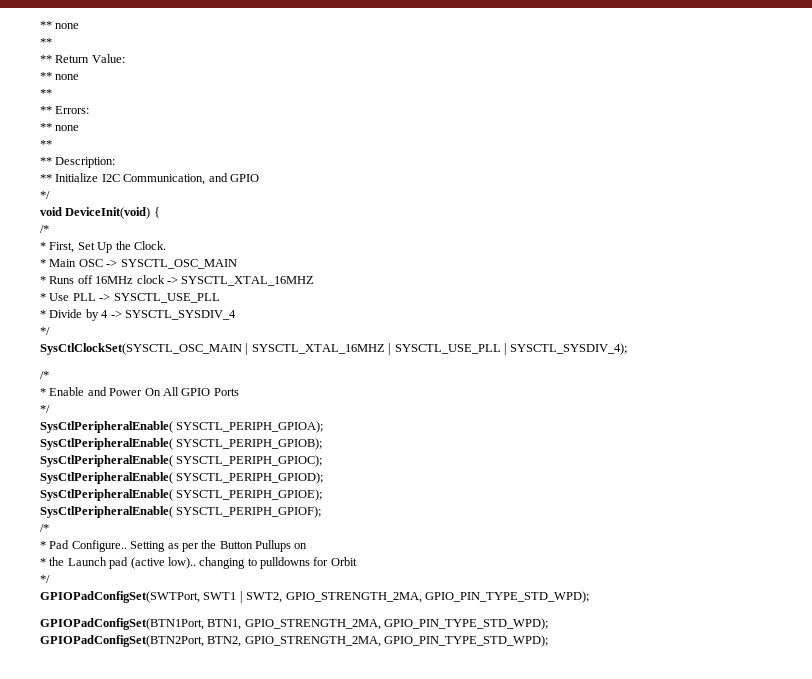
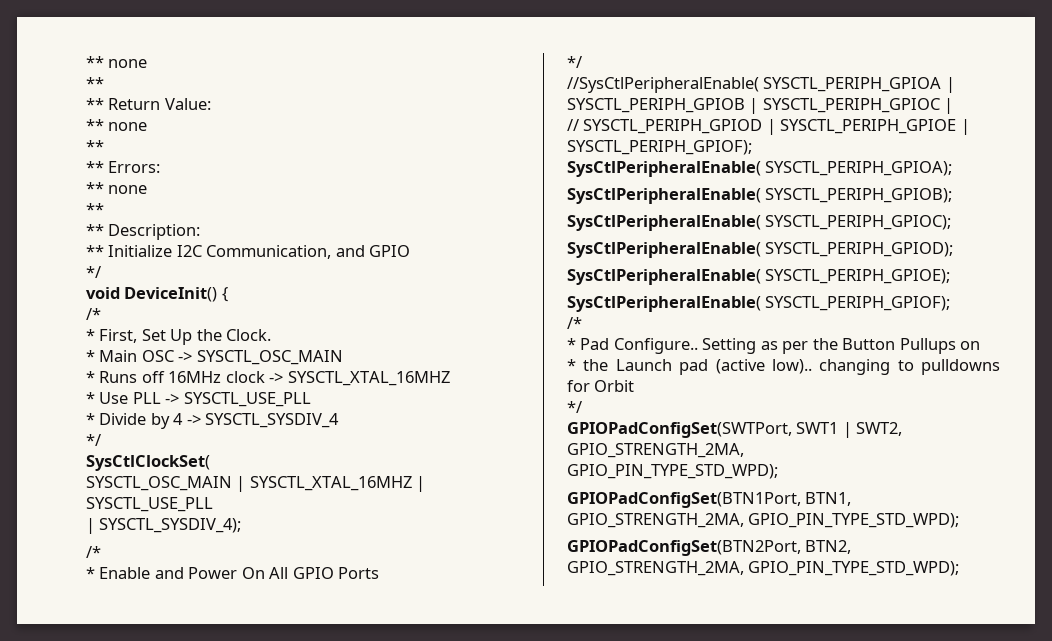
[65,207,151,219] DeviceInit(void) -> [124,287,218,302] DeviceInit()
[40,343,242,355] SysCtlClockSet(SYSCTL_OSC_MAIN -> [86,455,210,471] [86,476,232,491] SysCtlClockSet( // SYSCTL_OSC_MAIN
(501, 349) none -> (213, 504) //
(50, 409) none -> [567,77,955,93] [567,98,954,114] [567,119,970,135] [567,140,752,155] // //SysCtlPeripheralEnable( SYSCTL_PERIPH_GPIOA | SYSCTL_PERIPH_GPIOB | SYSCTL_PERIPH_GPIOC | // // SYSCTL_PERIPH_GPIOD | SYSCTL_PERIPH_GPIOE | SYSCTL_PERIPH_GPIOF);
(422, 597) none -> (744, 450) //

